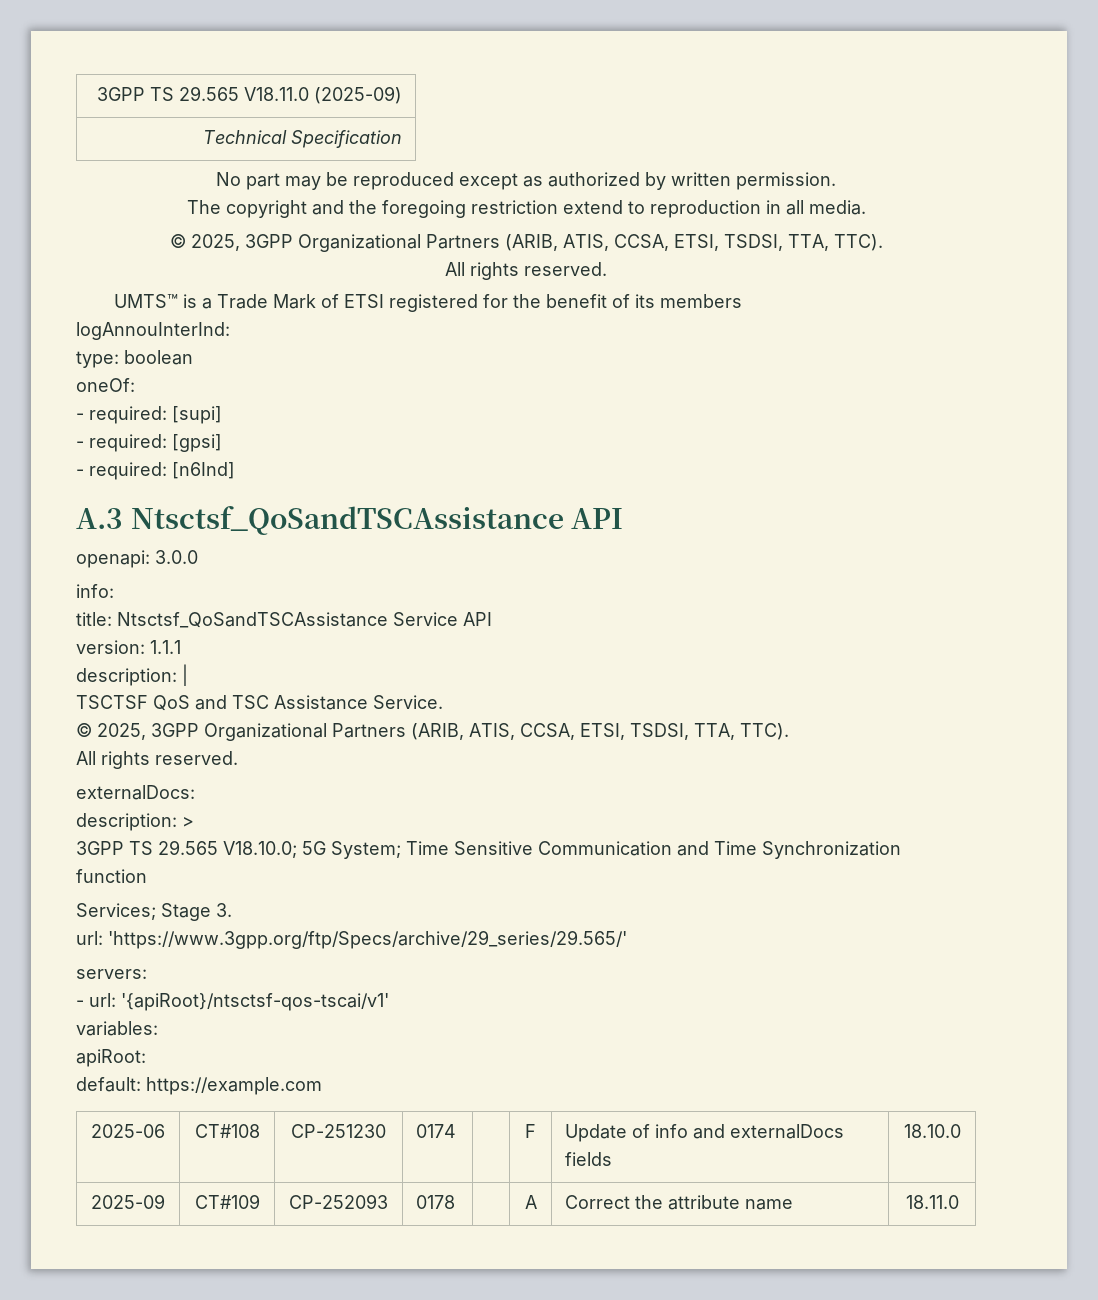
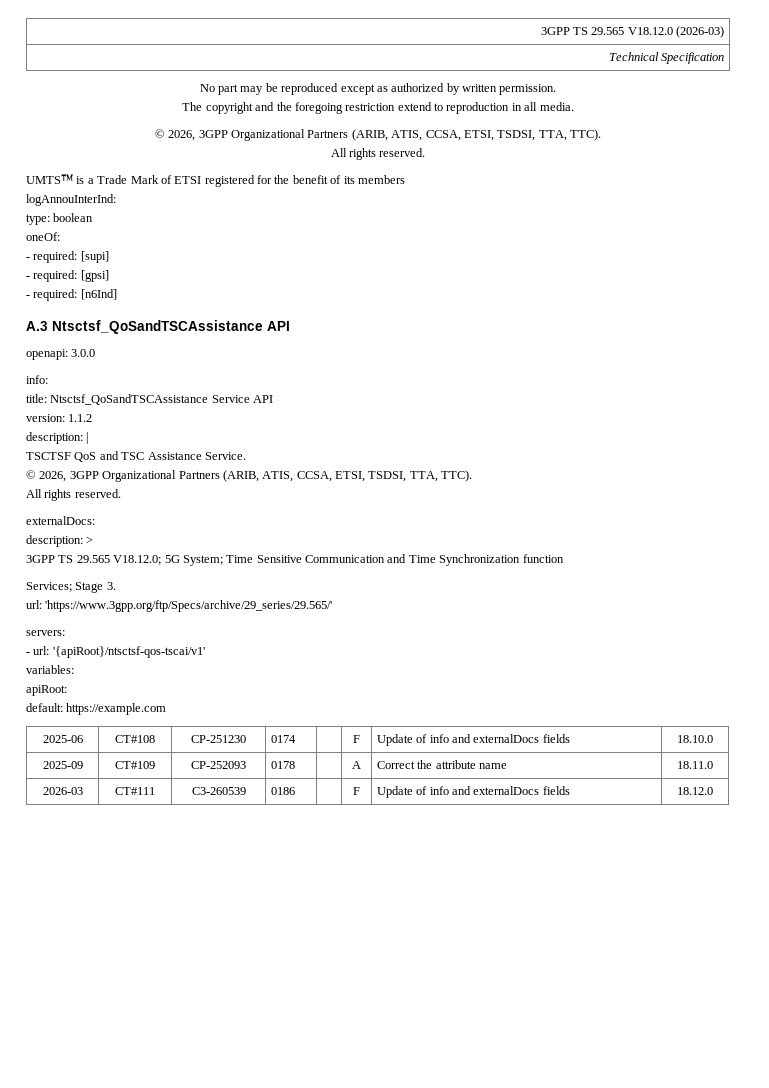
[96,86,402,104] 3GPP TS 29.565 V18.11.0 (2025-09) -> [540,26,725,38] 3GPP TS 29.565 V18.12.0 (2026-03)
[190,234,240,251] 2025, -> [168,130,196,141] 2026,
[150,640,181,654] 1.1.1 -> [68,414,93,422] 1.1.2
[97,723,146,740] 2025, -> [39,471,67,482] 2026,
[223,841,297,858] V18.10.0; -> [113,555,162,565] V18.12.0;
(959, 1202) none -> [42,787,83,795] [115,787,155,795] [191,787,246,795] [270,787,295,795] [353,787,360,795] [376,786,570,798] [677,787,713,795] // 2026-03 | CT#111 | C3-260539 | 0186 | | F | Update of info and externalDocs fields | 18.12.0

